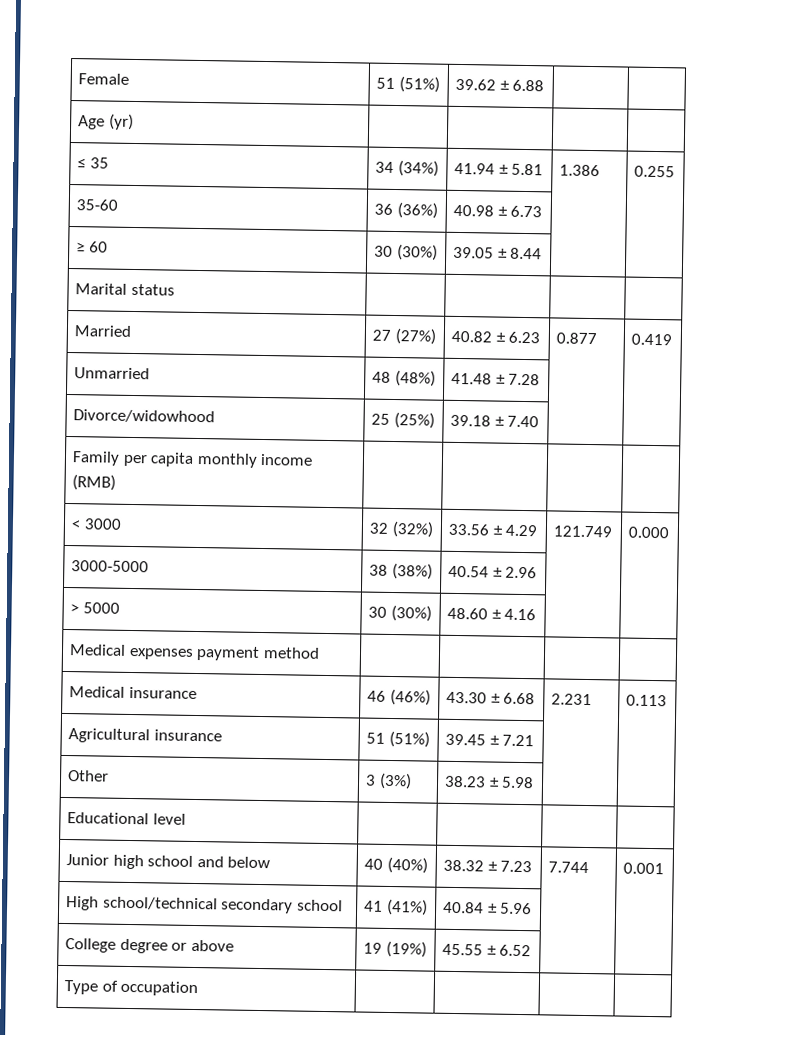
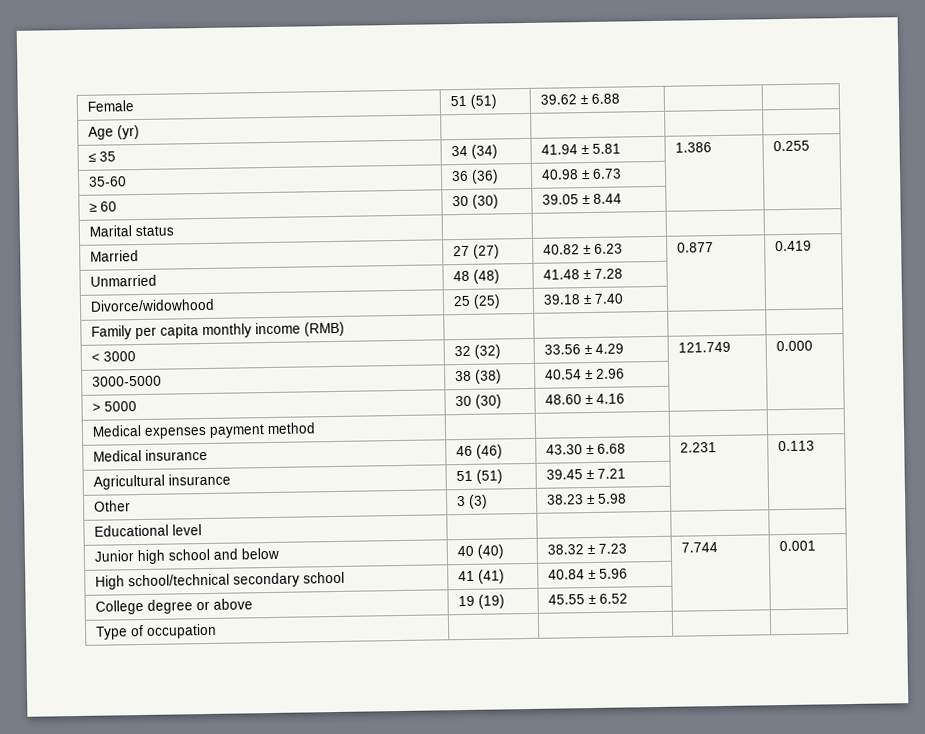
[398,76,440,93] (51%) -> [470,94,498,109] (51)
[397,160,439,177] (34%) -> [471,144,499,159] (34)
[396,202,438,219] (36%) -> [471,169,500,184] (36)
[396,244,438,261] (30%) -> [472,194,500,209] (30)
[394,328,436,345] (27%) -> [473,244,501,259] (27)
[394,370,436,387] (48%) -> [473,269,501,284] (48)
[393,411,435,429] (25%) -> [473,294,502,309] (25)
[391,520,434,538] (32%) -> [474,344,502,359] (32)
[391,562,433,580] (38%) -> [475,369,503,384] (38)
[390,604,432,622] (30%) -> [475,394,503,409] (30)
[389,688,431,706] (46%) -> [476,444,504,459] (46)
[388,730,430,748] (51%) -> [476,469,504,484] (51)
[378,772,412,790] (3%) -> [468,494,489,509] (3)
[386,856,428,874] (40%) -> [477,544,505,559] (40)
[385,898,428,916] (41%) -> [478,569,506,584] (41)
[385,940,427,958] (19%) -> [478,594,506,609] (19)

